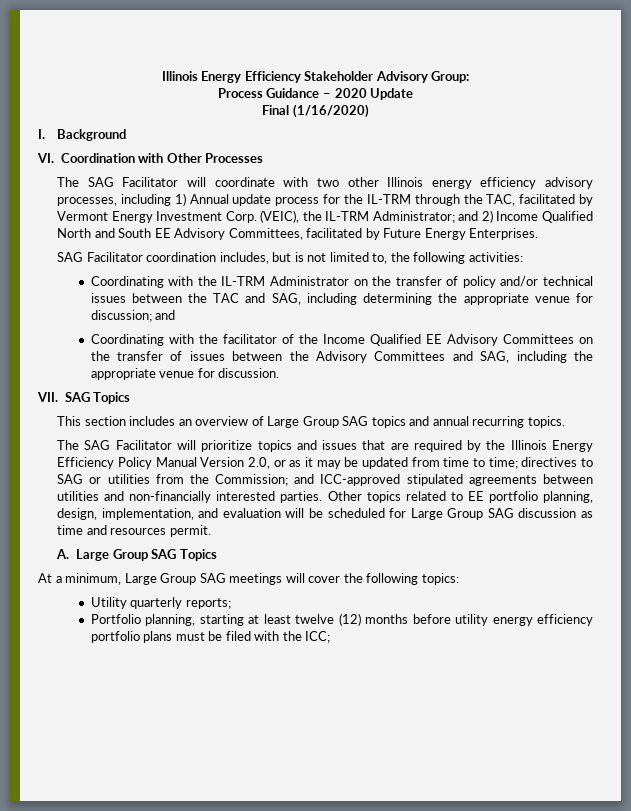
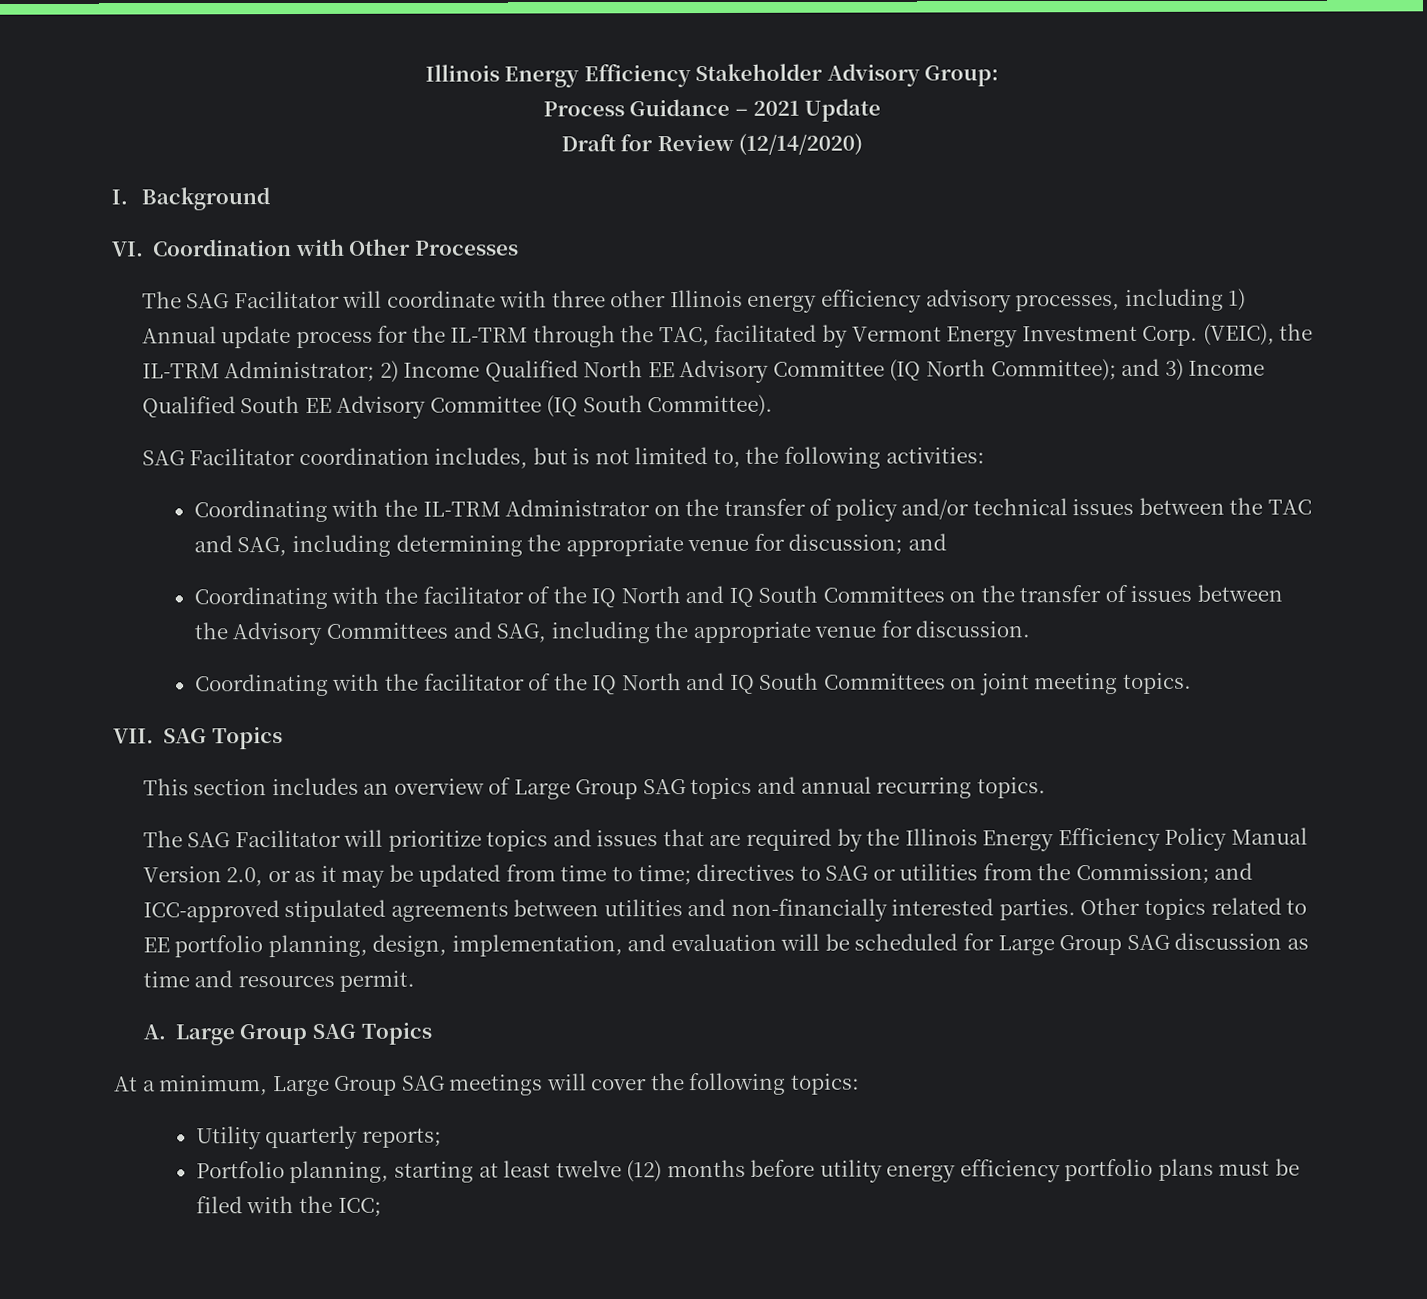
[334,88,367,98] 2020 -> [752,100,800,116] 2021
[262,104,369,118] Final (1/16/2020) -> [560,133,864,156] Draft for Review (12/14/2020)
[316,178,339,187] two -> [551,290,606,308] three
[458,211,479,221] and -> (376, 371) none
[94,228,539,240] and South EE Advisory Committees, facilitated by Future Energy Enterprises. -> [647,358,1266,384] [141,394,774,419] EE Advisory Committee (IQ North Committee); and 3) Income Qualified South EE Advisory Committee (IQ South Committee).
[322,334,498,346] Income Qualified EE Advisory -> [591,585,819,608] IQ North and IQ South
(280, 373) none -> [194,672,1192,697] // Coordinating with the facilitator of the IQ North and IQ South Committees on joint meeting topics.

